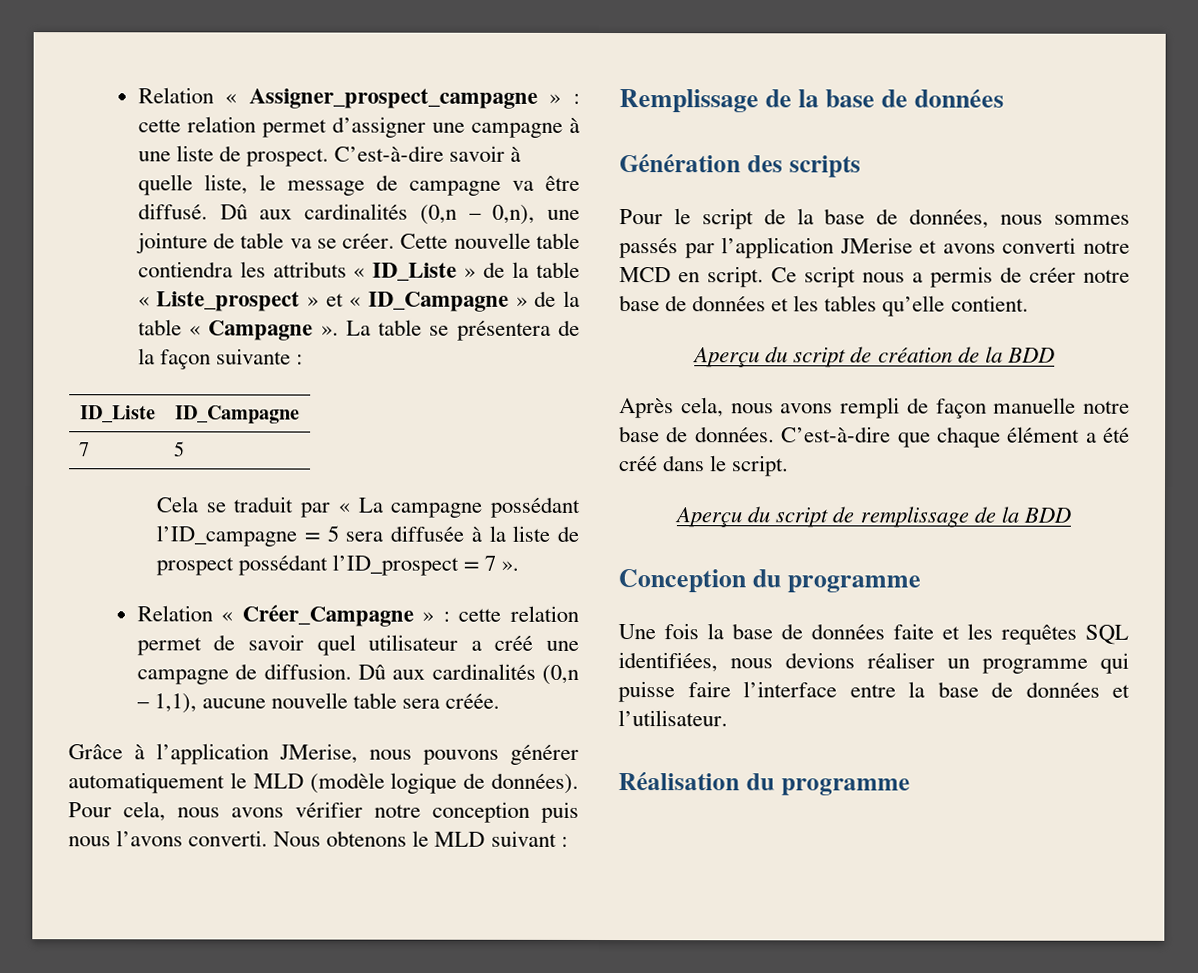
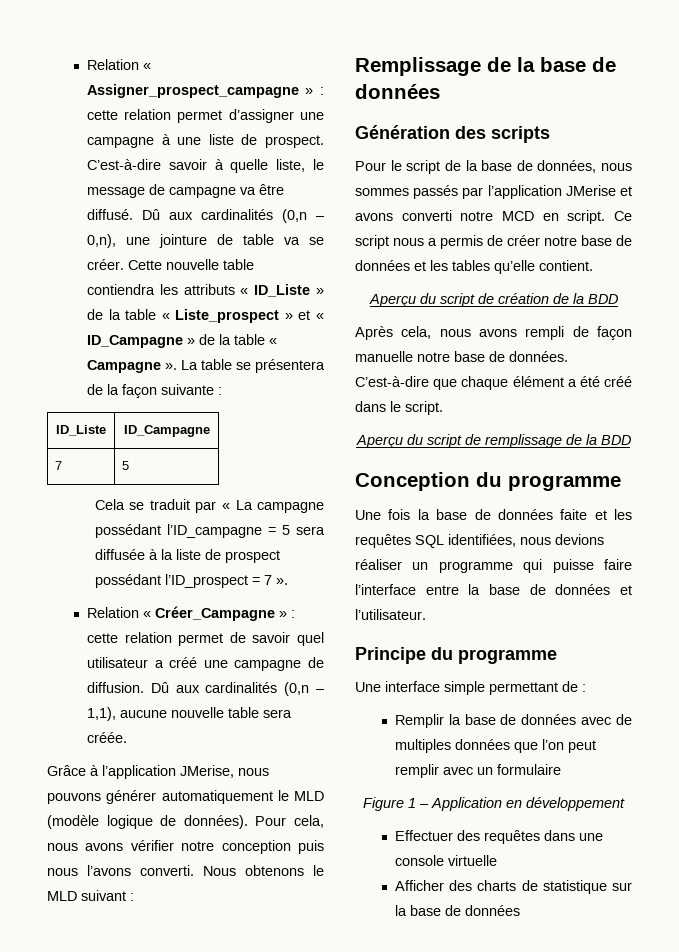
[618,772,910,796] Réalisation du programme -> [355,647,557,664] [355,681,586,695] [394,714,632,728] [394,739,596,753] [394,764,561,778] [363,797,625,811] [394,830,603,844] [394,855,497,866] [394,880,632,894] [394,905,520,916] Principe du programme // Une interface simple permettant de : // Remplir la base de données avec de multiples données que l’on peut remplir avec un formulaire // Figure 1 – Application en développement // Effectuer des requêtes dans une console virtuelle // Afficher des charts de statistique sur la base de données

